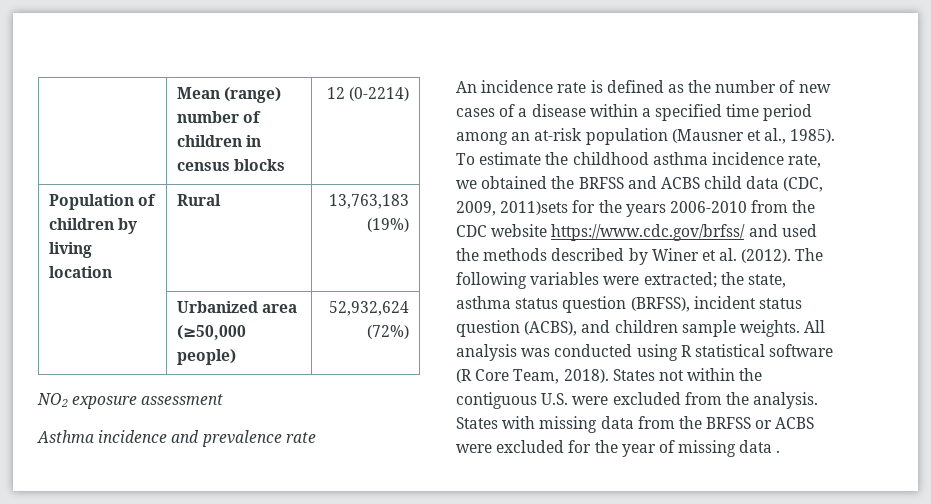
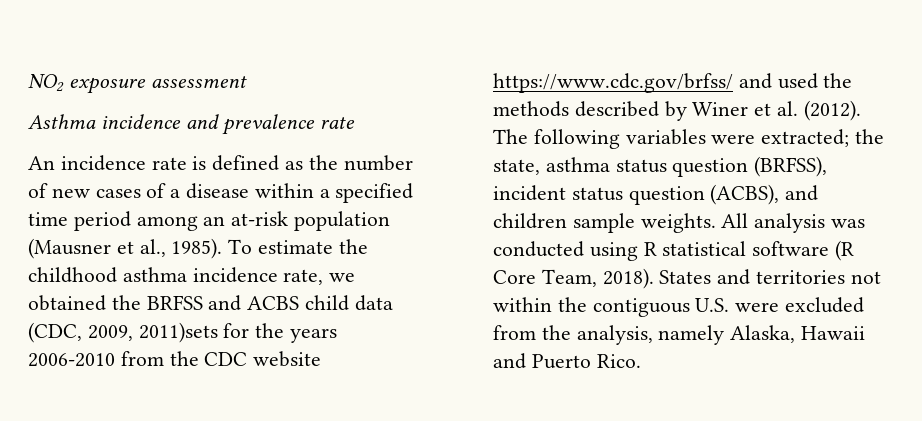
[177,87,282,103] [177,111,262,123] [177,135,262,147] [177,159,286,171] [326,87,409,101] [49,194,157,210] [49,218,138,234] [49,242,93,258] [49,266,113,278] [177,194,222,206] [328,194,409,209] [366,218,409,232] [177,301,298,313] [177,325,247,340] [177,349,237,365] [328,301,409,316] [366,325,409,339] | Mean (range) number of children in census blocks | 12 (0-2214) // Population of children by living location | Rural | 13,763,183 (19%) // | Urbanized area (≥50,000 people) | 52,932,624 (72%) // -> (28, 83) none
(655, 375) none -> [717,269,846,285] and territories
[753,392,819,409] [456,416,815,433] [456,440,781,457] analysis. States with missing data from the BRFSS or ACBS were excluded for the year of missing data . -> [576,325,866,345] [493,353,641,369] analysis, namely Alaska, Hawaii and Puerto Rico.

